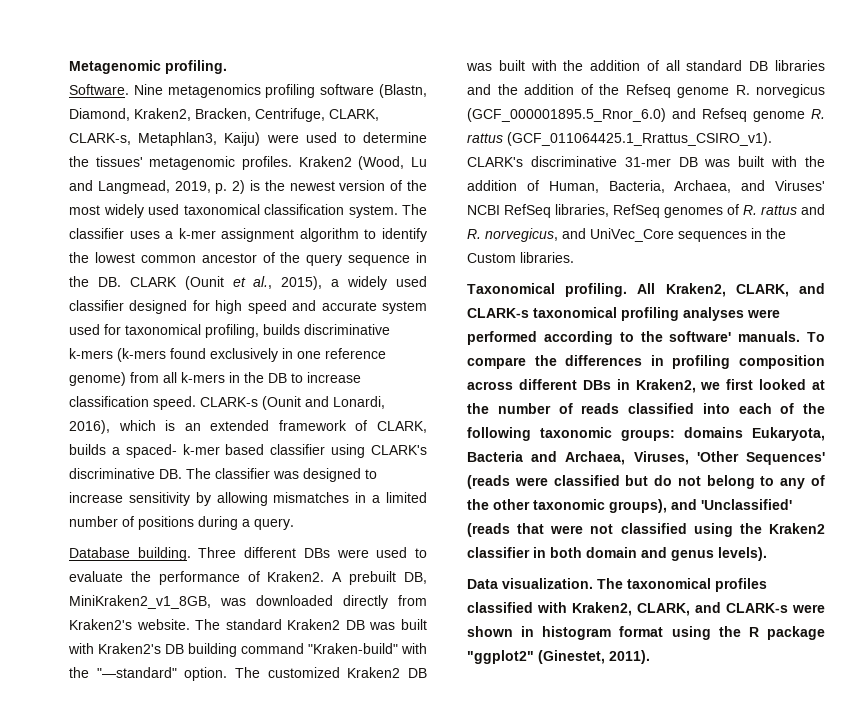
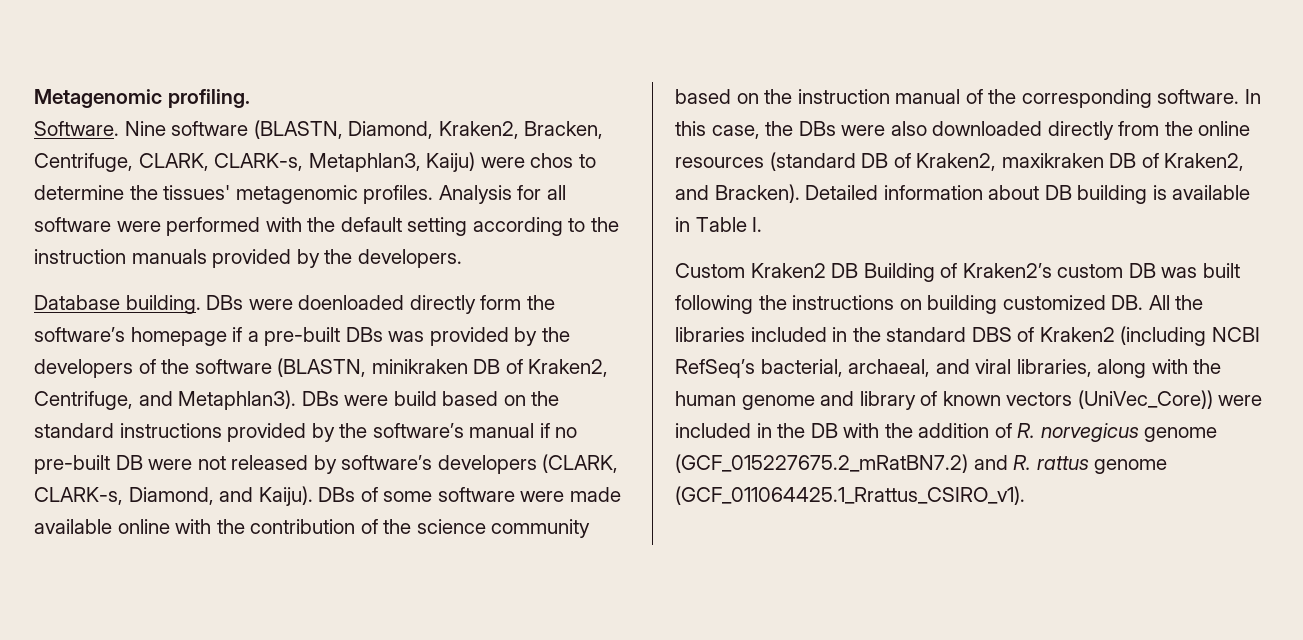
[167,84,428,98] metagenomics profiling software (Blastn, -> [171,120,343,139] software (BLASTN,
[305,132,337,143] used -> [530,153,574,168] chos
[298,156,427,170] [69,180,428,194] [69,204,427,218] [69,228,427,242] [69,252,427,266] [69,276,428,290] [69,300,427,314] [69,324,390,338] [69,348,386,362] [69,372,361,386] [69,396,385,410] [69,420,427,434] [69,444,427,458] [69,468,377,482] [69,492,427,506] [69,516,294,530] [69,547,428,561] [69,571,427,585] [69,595,427,609] [69,619,427,630] [68,643,427,657] [69,667,427,681] [466,60,825,71] [467,84,825,98] [467,108,825,122] [467,132,772,146] [467,156,825,167] [467,180,825,193] [467,204,825,218] [467,228,786,242] [467,252,574,263] [467,283,825,297] [467,307,780,321] [467,331,825,345] [467,355,825,369] [467,379,825,393] [467,403,825,414] [467,427,825,441] [467,451,825,465] [467,475,825,489] [467,499,792,513] [467,523,825,537] [467,547,767,561] [467,578,767,592] [467,602,825,616] [467,626,825,640] [467,650,650,664] Kraken2 (Wood, Lu and Langmead, 2019, p. 2) is the newest version of the most widely used taxonomical classification system. The classifier uses a k-mer assignment algorithm to identify the lowest common ancestor of the query sequence in the DB. CLARK (Ounit et al., 2015), a widely used classifier designed for high speed and accurate system used for taxonomical profiling, builds discriminative k-mers (k-mers found exclusively in one reference genome) from all k-mers in the DB to increase classification speed. CLARK-s (Ounit and Lonardi, 2016), which is an extended framework of CLARK, builds a spaced- k-mer based classifier using CLARK's discriminative DB. The classifier was designed to increase sensitivity by allowing mismatches in a limited number of positions during a query. // Database building. Three different DBs were used to evaluate the performance of Kraken2. A prebuilt DB, MiniKraken2_v1_8GB, was downloaded directly from Kraken2's website. The standard Kraken2 DB was built with Kraken2's DB building command "Kraken-build" with the "—standard" option. The customized Kraken2 DB was built with the addition of all standard DB libraries and the addition of the Refseq genome R. norvegicus (GCF_000001895.5_Rnor_6.0) and Refseq genome R. rattus (GCF_011064425.1_Rrattus_CSIRO_v1). CLARK's discriminative 31-mer DB was built with the addition of Human, Bacteria, Archaea, and Viruses' NCBI RefSeq libraries, RefSeq genomes of R. rattus and R. norvegicus, and UniVec_Core sequences in the Custom libraries. // Taxonomical profiling. All Kraken2, CLARK, and CLARK-s taxonomical profiling analyses were performed according to the software' manuals. To compare the differences in profiling composition across different DBs in Kraken2, we first looked at the number of reads classified into each of the following taxonomic groups: domains Eukaryota, Bacteria and Archaea, Viruses, 'Other Sequences' (reads were classified but do not belong to any of the other taxonomic groups), and 'Unclassified' (reads that were not classified using the Kraken2 classifier in both domain and genus levels). // Data visualization. The taxonomical profiles classified with Kraken2, CLARK, and CLARK-s were shown in histogram format using the R package "ggplot2" (Ginestet, 2011). -> [438,185,566,204] [34,217,619,236] [34,249,462,268] [34,295,555,314] [34,327,570,346] [34,358,609,378] [34,390,560,410] [34,423,578,442] [34,454,619,474] [34,486,621,506] [34,519,591,538] [675,89,1261,108] [675,121,1251,140] [675,152,1245,171] [675,184,1251,204] [675,217,763,232] [675,263,1240,282] [675,295,1204,314] [675,326,1260,346] [675,359,1222,378] [675,390,1263,410] [675,423,1218,442] [675,454,1168,474] [675,486,1025,505] Analysis for all software were performed with the default setting according to the instruction manuals provided by the developers. // Database building. DBs were doenloaded directly form the software’s homepage if a pre-built DBs was provided by the developers of the software (BLASTN, minikraken DB of Kraken2, Centrifuge, and Metaphlan3). DBs were build based on the standard instructions provided by the software’s manual if no pre-built DB were not released by software’s developers (CLARK, CLARK-s, Diamond, and Kaiju). DBs of some software were made available online with the contribution of the science community based on the instruction manual of the corresponding software. In this case, the DBs were also downloaded directly from the online resources (standard DB of Kraken2, maxikraken DB of Kraken2, and Bracken). Detailed information about DB building is available in Table I. // Custom Kraken2 DB Building of Kraken2’s custom DB was built following the instructions on building customized DB. All the libraries included in the standard DBS of Kraken2 (including NCBI RefSeq’s bacterial, archaeal, and viral libraries, along with the human genome and library of known vectors (UniVec_Core)) were included in the DB with the addition of R. norvegicus genome (GCF_015227675.2_mRatBN7.2) and R. rattus genome (GCF_011064425.1_Rrattus_CSIRO_v1).

